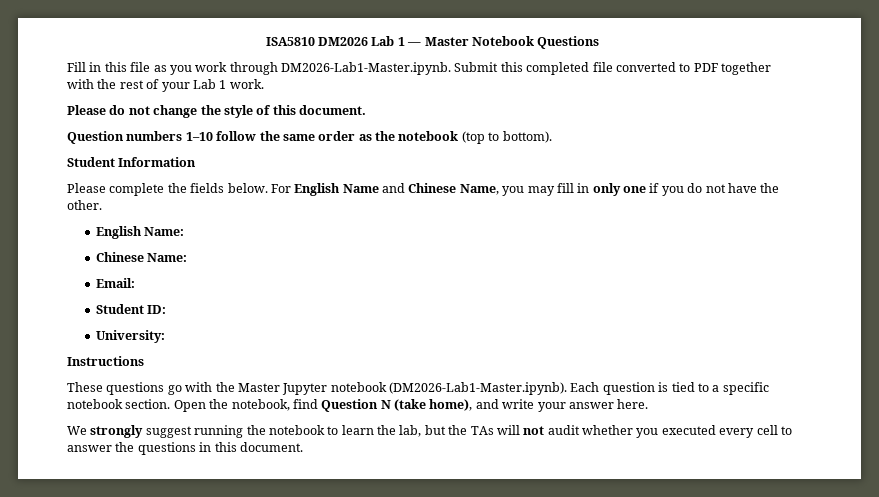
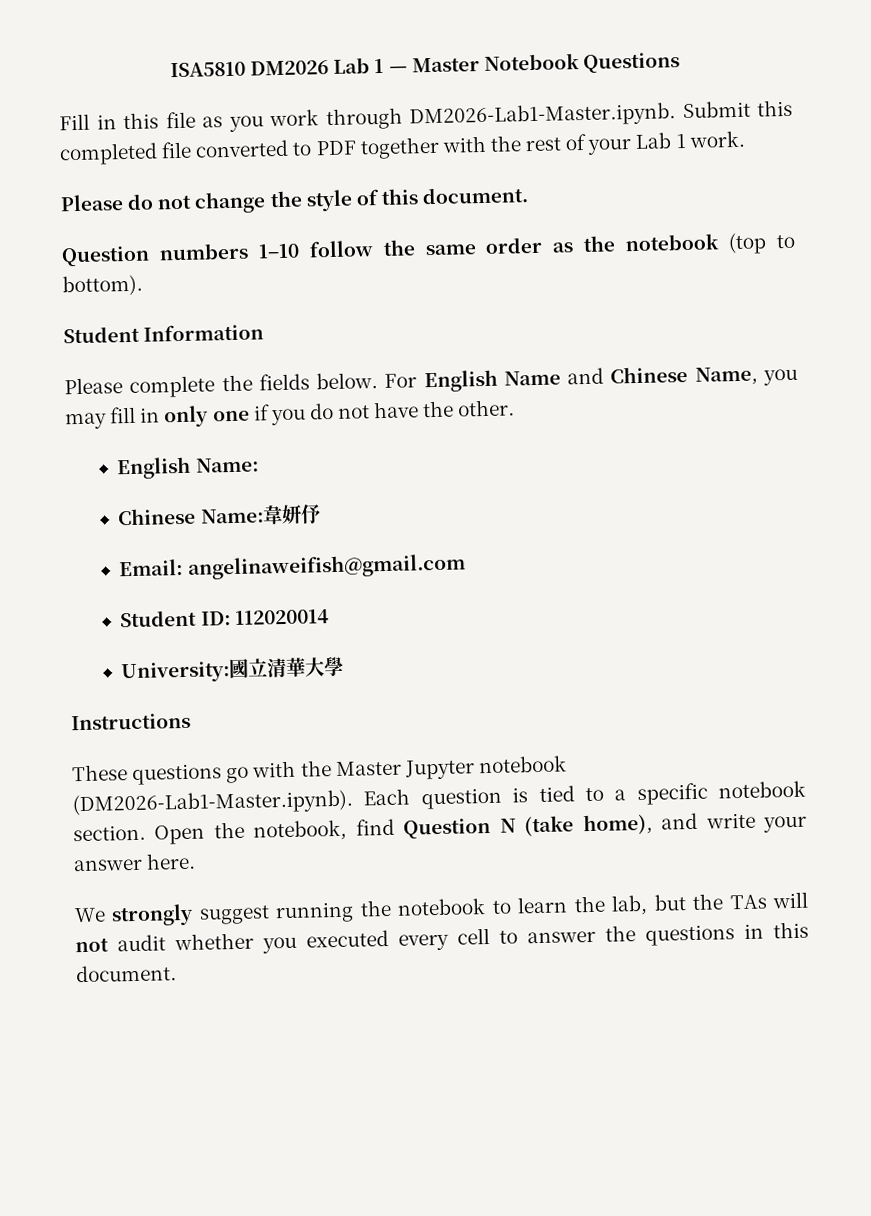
(188, 257) none -> [261,504,321,525] 韋妍伃
(136, 283) none -> [186,553,466,580] angelinaweifish@gmail.com
(167, 309) none -> [234,609,329,625] 112020014
(166, 336) none -> [228,656,345,679] 國立清華大學

